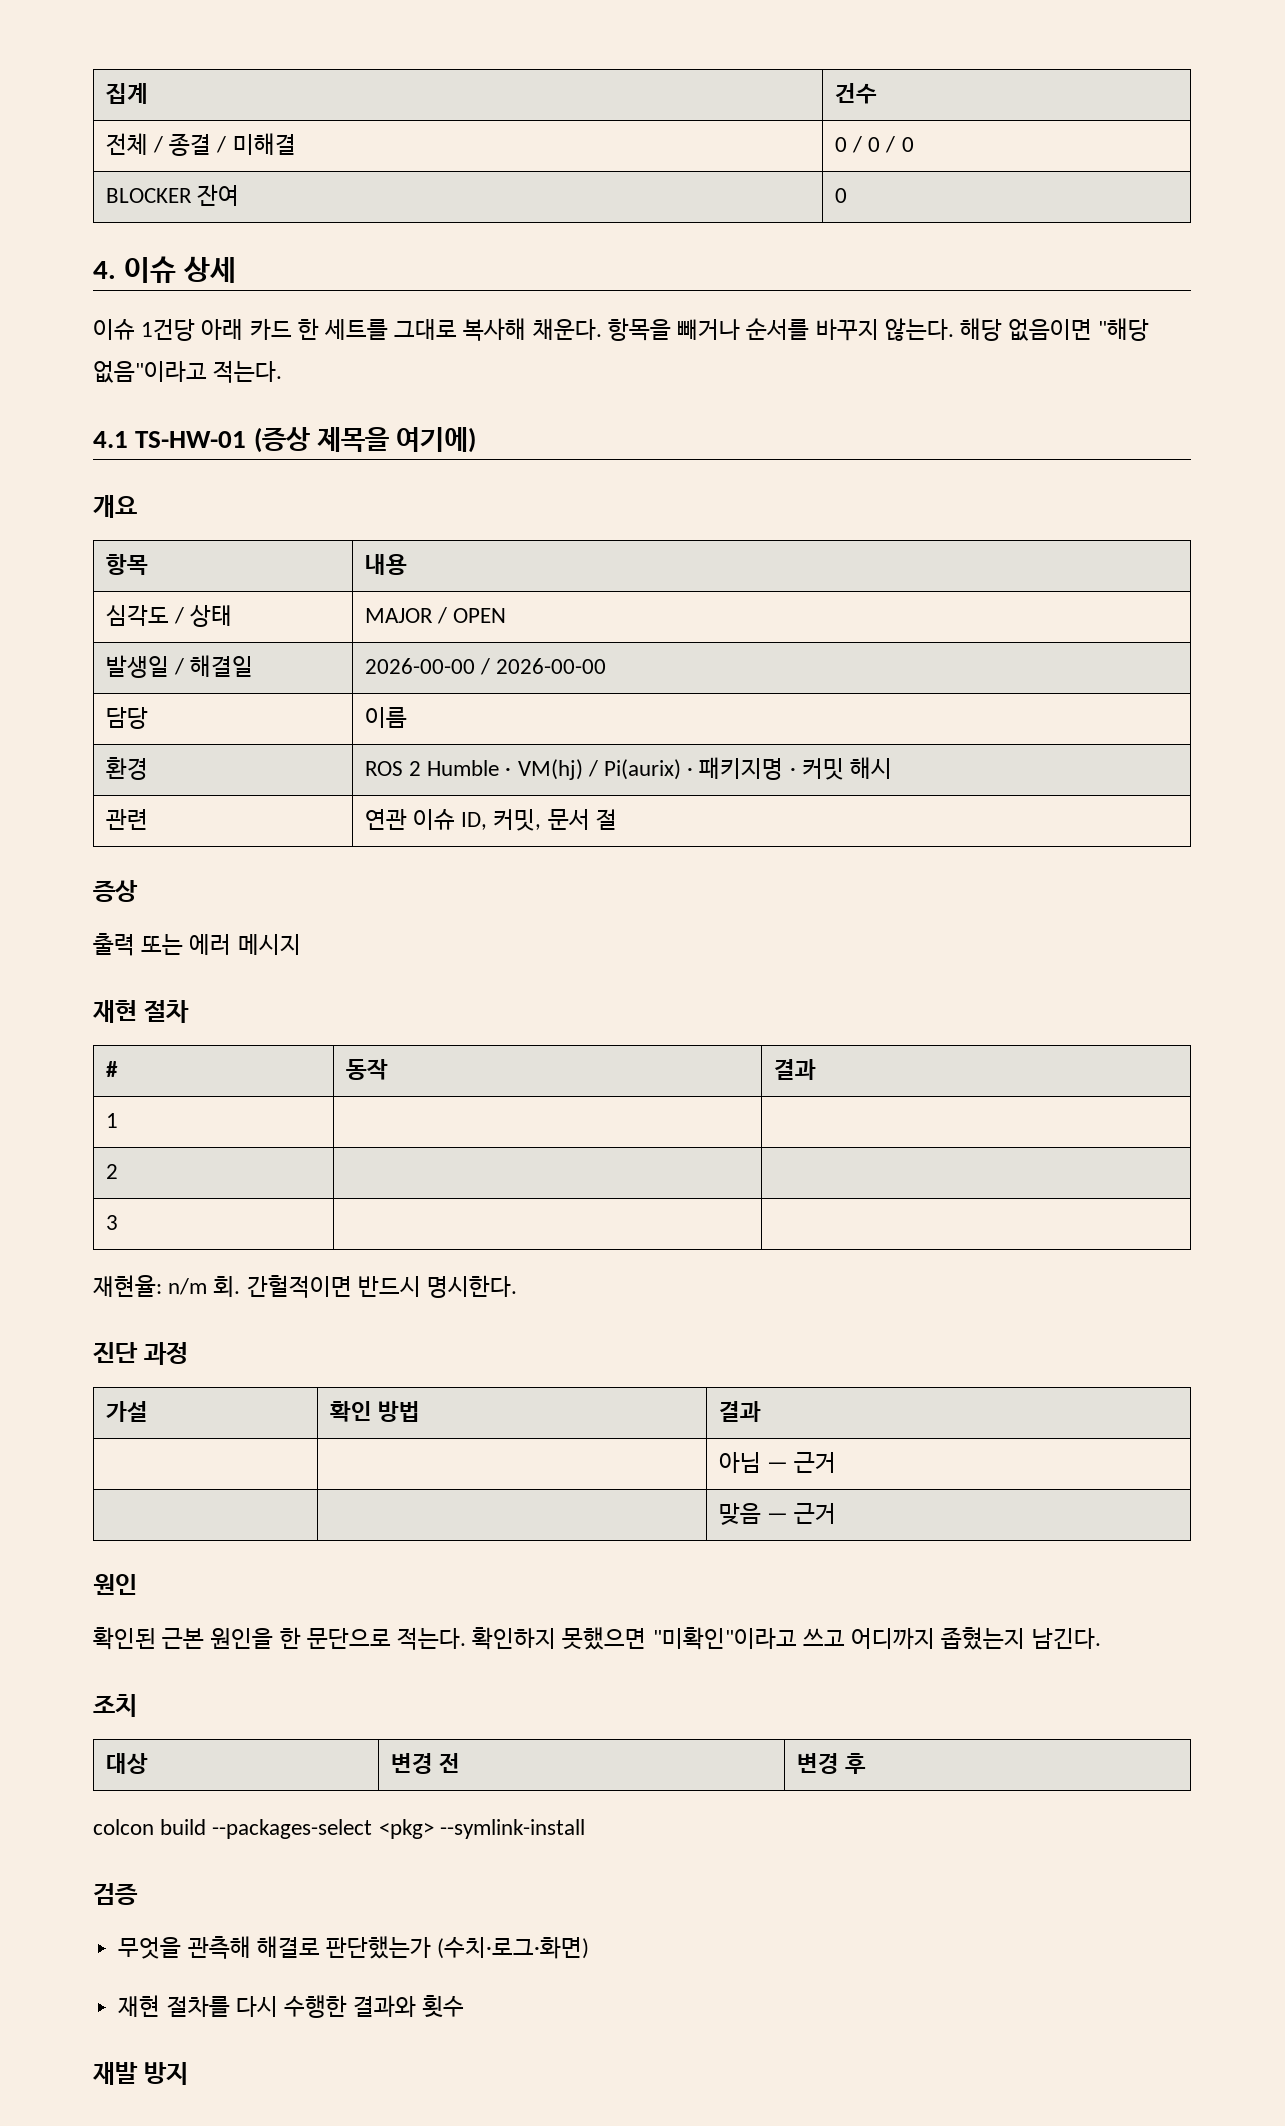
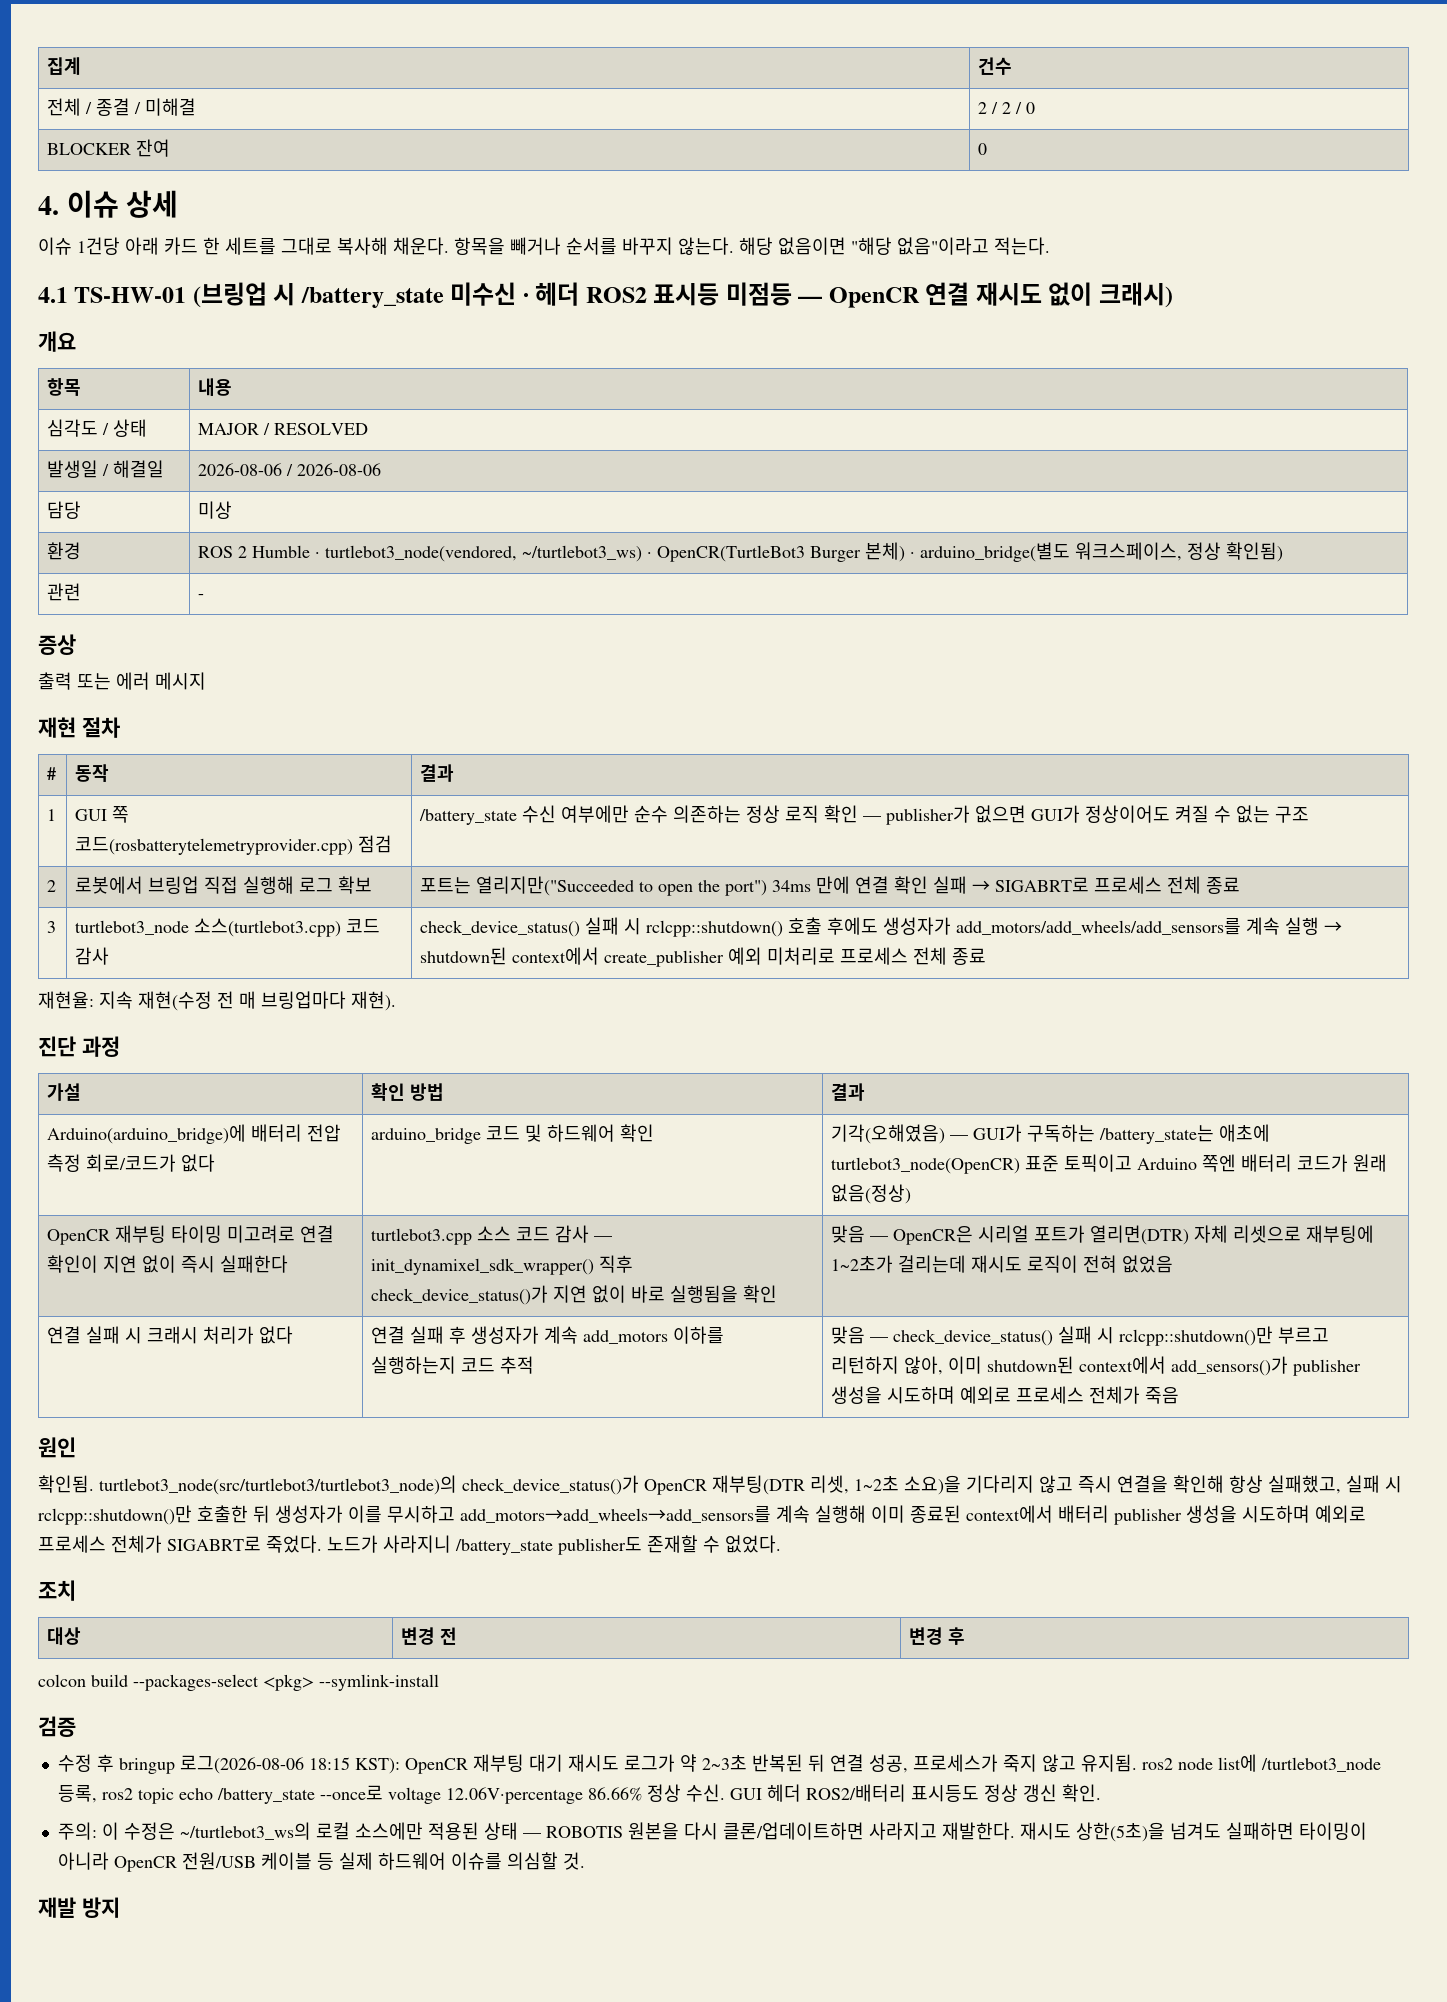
[834,136,881,153] 0 / 0 -> [978,102,1012,114] 2 / 2
[253,427,477,453] (증상 제목을 여기에) -> [192,282,1173,308] (브링업 시 /battery_state 미수신 · 헤더 ROS2 표시등 미점등 — OpenCR 연결 재시도 없이 크래시)
[453,608,507,623] OPEN -> [274,423,369,435] RESOLVED
[364,658,607,675] 2026-00-00 / 2026-00-00 -> [198,463,382,476] 2026-08-06 / 2026-08-06
[364,707,407,728] 이름 -> [198,501,233,519] 미상
[517,757,893,780] [105,809,148,830] [364,809,617,831] VM(hj) / Pi(aurix) · 패키지명 · 커밋 해시 // 관련 | 연관 이슈 ID, 커밋, 문서 절 -> [325,542,1284,562] [47,583,82,601] [198,594,205,599] turtlebot3_node(vendored, ~/turtlebot3_ws) · OpenCR(TurtleBot3 Burger 본체) · arduino_bridge(별도 워크스페이스, 정상 확인됨) // 관련 | -
[105,1164,118,1179] [105,1215,118,1230] [93,1275,518,1298] | // 2 | | // 3 | | // 재현율: n/m 회. 간헐적이면 반드시 명시한다. -> [75,806,130,823] [75,835,393,855] [419,805,1310,825] [47,880,57,892] [75,876,373,894] [420,876,1241,896] [47,921,57,933] [75,918,381,937] [75,947,110,965] [420,917,1343,937] [420,947,987,967] [38,991,396,1011] GUI 쪽 코드(rosbatterytelemetryprovider.cpp) 점검 | /battery_state 수신 여부에만 순수 의존하는 정상 로직 확인 — publisher가 없으면 GUI가 정상이어도 켜질 수 없는 구조 // 2 | 로봇에서 브링업 직접 실행해 로그 확보 | 포트는 열리지만("Succeeded to open the port") 34ms 만에 연결 확인 실패 → SIGABRT로 프로세스 전체 종료 // 3 | turtlebot3_node 소스(turtlebot3.cpp) 코드 감사 | check_device_status() 실패 시 rclcpp::shutdown() 호출 후에도 생성자가 add_motors/add_wheels/add_sensors를 계속 실행 → shutdown된 context에서 create_publisher 예외 미처리로 프로세스 전체 종료 // 재현율: 지속 재현(수정 전 매 브링업마다 재현).
[718,1452,837,1473] [718,1503,837,1525] [93,1574,137,1595] [93,1627,1101,1650] | | 아님 — 근거 // | | 맞음 — 근거 // 원인 // 확인된 근본 원인을 한 문단으로 적는다. 확인하지 못했으면 "미확인"이라고 쓰고 어디까지 좁혔는지 남긴다. -> [47,1124,342,1144] [47,1154,216,1172] [371,1124,655,1144] [831,1124,1271,1144] [831,1154,1388,1174] [831,1184,912,1204] [47,1225,335,1245] [47,1255,289,1273] [371,1225,613,1245] [371,1255,634,1275] [371,1285,778,1305] [831,1225,1375,1245] [831,1255,1174,1273] [47,1326,294,1344] [371,1326,725,1344] [371,1356,535,1374] [831,1326,1330,1346] [831,1356,1362,1376] [831,1386,1180,1404] [38,1437,76,1458] [38,1475,1402,1495] [38,1505,1366,1525] [38,1535,781,1555] Arduino(arduino_bridge)에 배터리 전압 측정 회로/코드가 없다 | arduino_bridge 코드 및 하드웨어 확인 | 기각(오해였음) — GUI가 구독하는 /battery_state는 애초에 turtlebot3_node(OpenCR) 표준 토픽이고 Arduino 쪽엔 배터리 코드가 원래 없음(정상) // OpenCR 재부팅 타이밍 미고려로 연결 확인이 지연 없이 즉시 실패한다 | turtlebot3.cpp 소스 코드 감사 — init_dynamixel_sdk_wrapper() 직후 check_device_status()가 지연 없이 바로 실행됨을 확인 | 맞음 — OpenCR은 시리얼 포트가 열리면(DTR) 자체 리셋으로 재부팅에 1~2초가 걸리는데 재시도 로직이 전혀 없었음 // 연결 실패 시 크래시 처리가 없다 | 연결 실패 후 생성자가 계속 add_motors 이하를 실행하는지 코드 추적 | 맞음 — check_device_status() 실패 시 rclcpp::shutdown()만 부르고 리턴하지 않아, 이미 shutdown된 context에서 add_sensors()가 publisher 생성을 시도하며 예외로 프로세스 전체가 죽음 // 원인 // 확인됨. turtlebot3_node(src/turtlebot3/turtlebot3_node)의 check_device_status()가 OpenCR 재부팅(DTR 리셋, 1~2초 소요)을 기다리지 않고 즉시 연결을 확인해 항상 실패했고, 실패 시 rclcpp::shutdown()만 호출한 뒤 생성자가 이를 무시하고 add_motors→add_wheels→add_sensors를 계속 실행해 이미 종료된 context에서 배터리 publisher 생성을 시도하며 예외로 프로세스 전체가 SIGABRT로 죽었다. 노드가 사라지니 /battery_state publisher도 존재할 수 없었다.
[118,1936,590,1959] [118,1995,465,2018] 무엇을 관측해 해결로 판단했는가 (수치·로그·화면) // 재현 절차를 다시 수행한 결과와 횟수 -> [57,1754,1381,1774] [57,1784,1101,1804] [57,1822,1367,1842] [57,1852,585,1872] 수정 후 bringup 로그(2026-08-06 18:15 KST): OpenCR 재부팅 대기 재시도 로그가 약 2~3초 반복된 뒤 연결 성공, 프로세스가 죽지 않고 유지됨. ros2 node list에 /turtlebot3_node 등록, ros2 topic echo /battery_state --once로 voltage 12.06V·percentage 86.66% 정상 수신. GUI 헤더 ROS2/배터리 표시등도 정상 갱신 확인. // 주의: 이 수정은 ~/turtlebot3_ws의 로컬 소스에만 적용된 상태 — ROBOTIS 원본을 다시 클론/업데이트하면 사라지고 재발한다. 재시도 상한(5초)을 넘겨도 실패하면 타이밍이 아니라 OpenCR 전원/USB 케이블 등 실제 하드웨어 이슈를 의심할 것.

